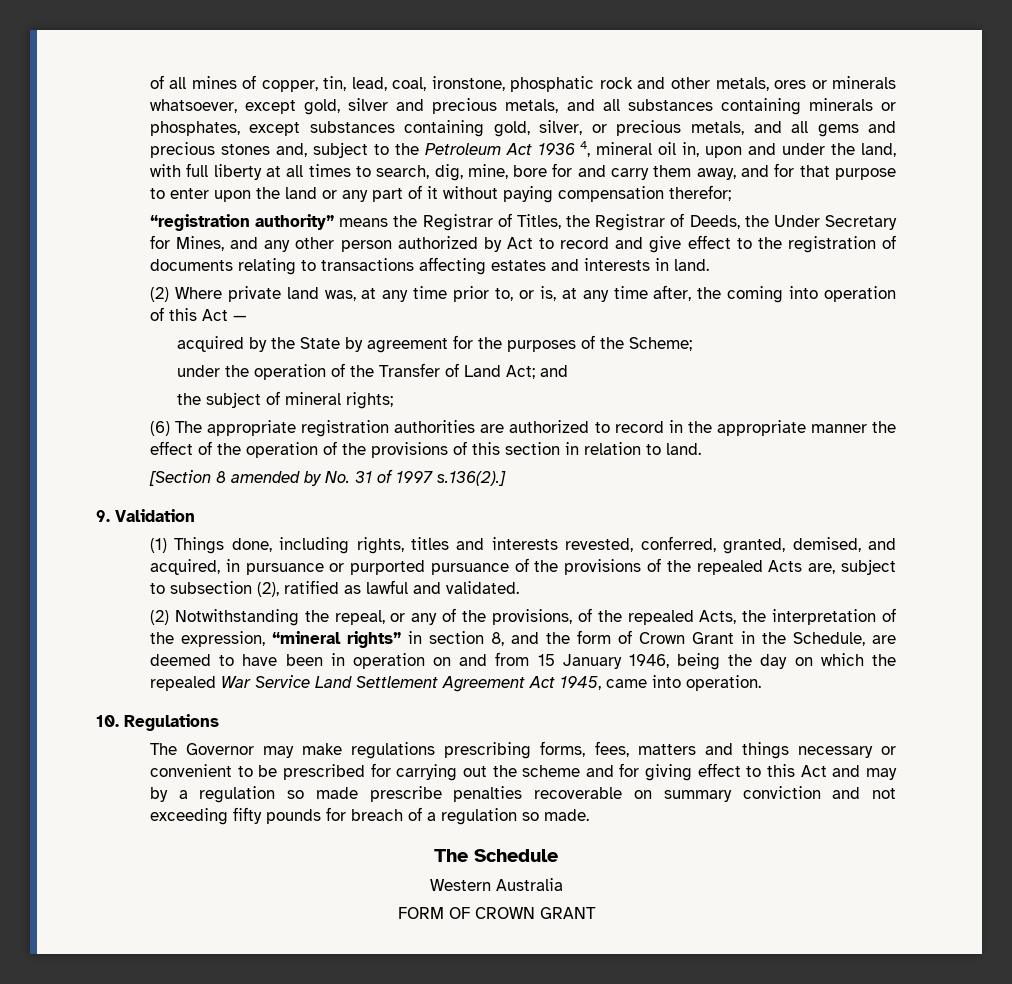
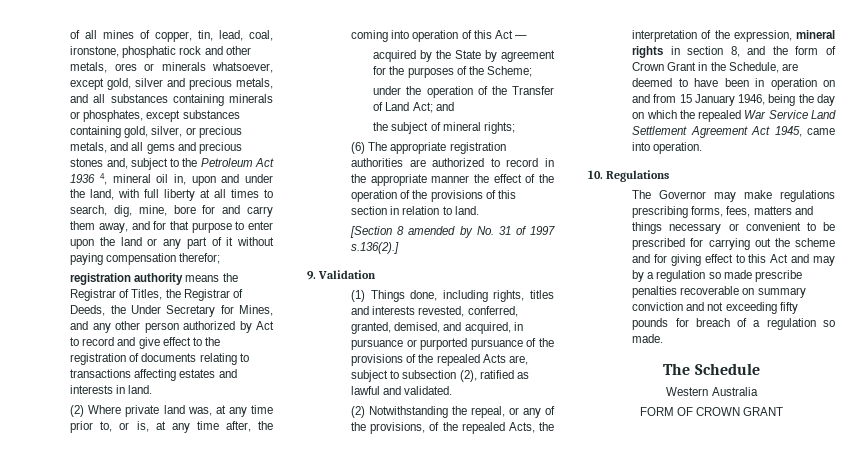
[149,214,335,231] “registration authority” -> [70,273,184,285] registration authority
[271,631,401,648] “mineral rights” -> [796,30,835,39] [632,46,664,58] mineral rights

